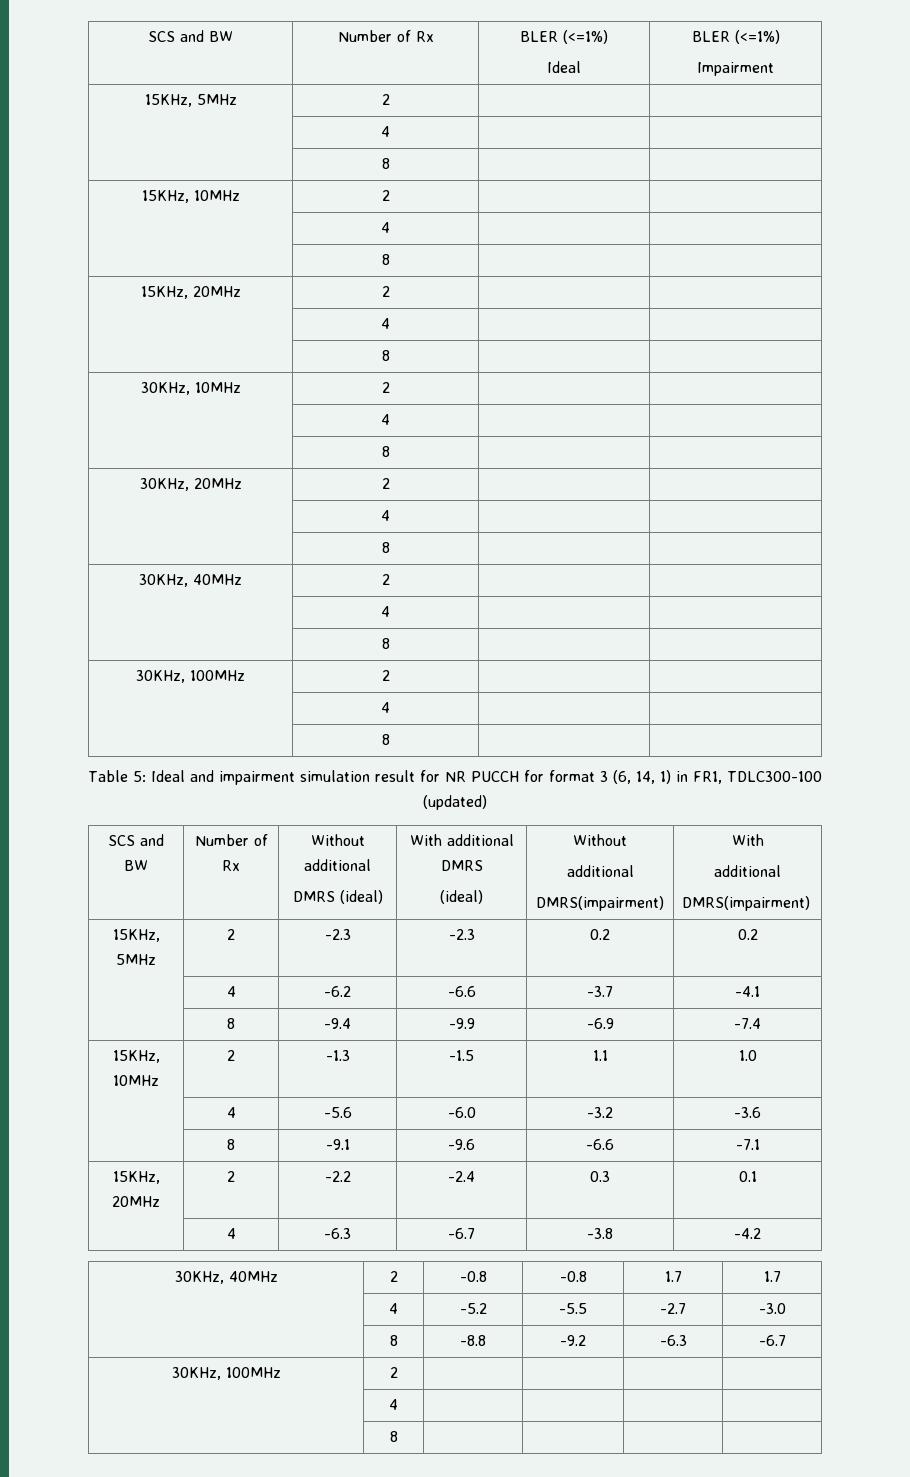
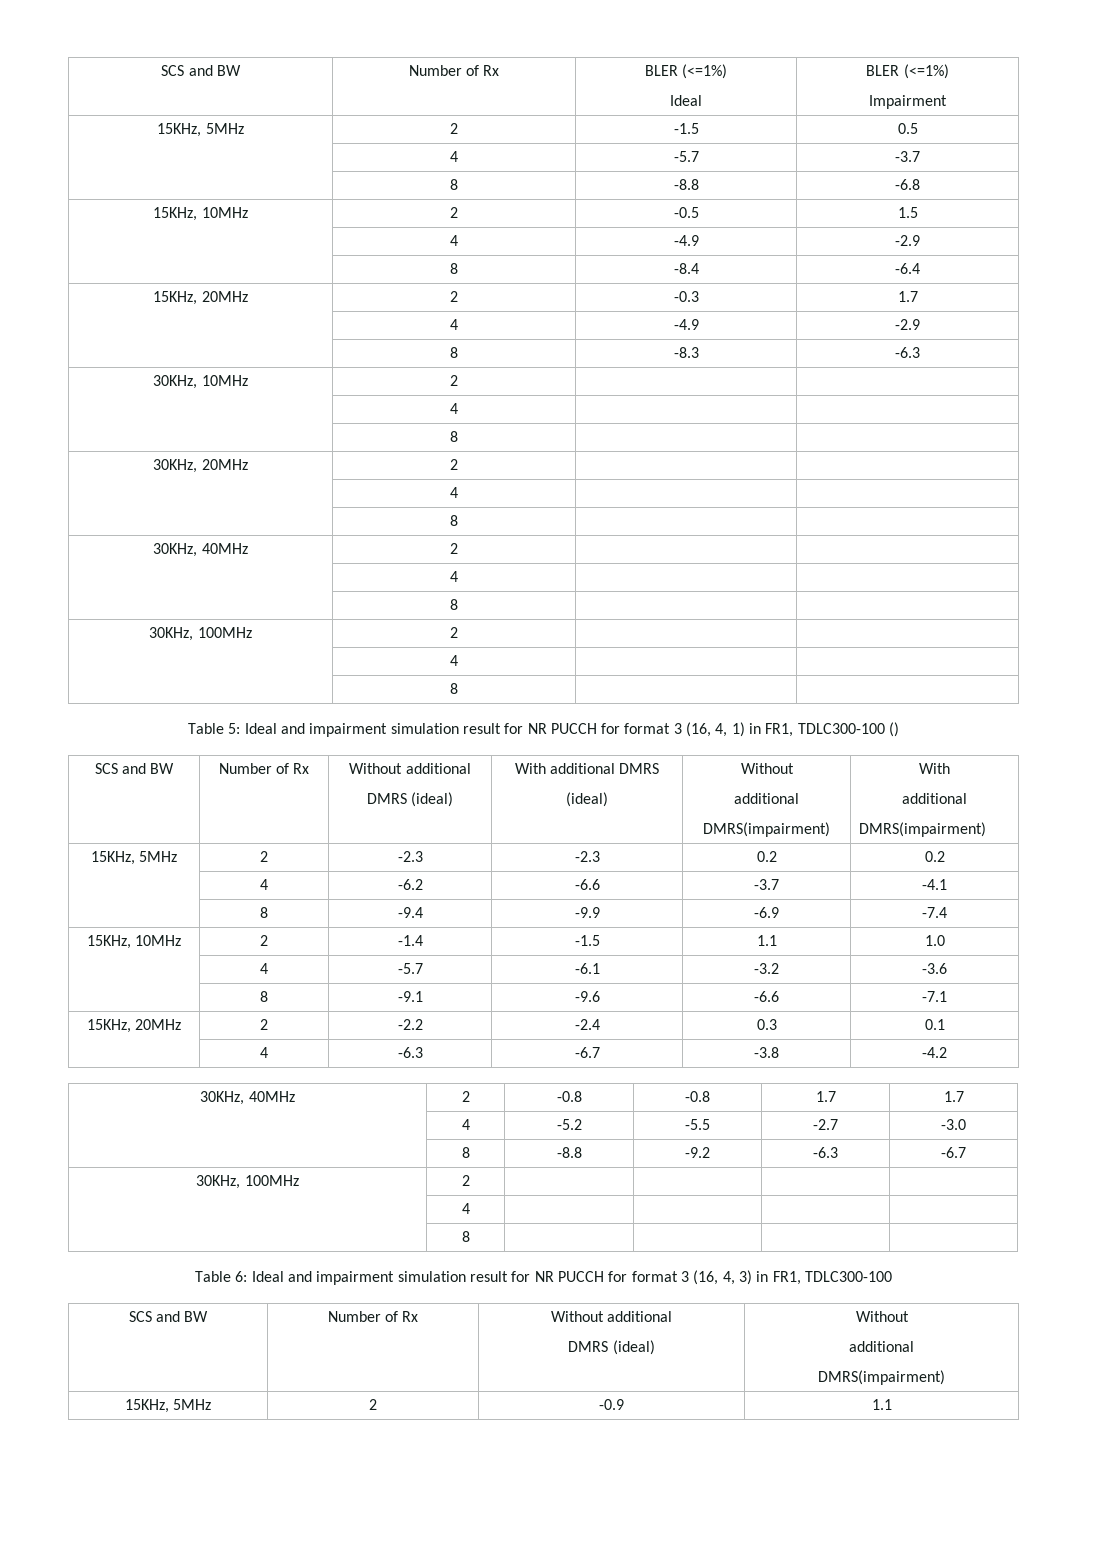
[381,126,390,137] [381,158,390,169] [141,190,240,203] [381,190,390,201] [381,222,390,233] [381,254,390,265] [140,286,241,299] [381,286,390,297] [381,318,390,329] [381,350,390,361] | // | 4 | | // | 8 | | // 15KHz, 10MHz | 2 | | // | 4 | | // | 8 | | // 15KHz, 20MHz | 2 | | // | 4 | | // | 8 | | -> [673,123,699,134] [897,123,918,134] [450,151,458,162] [673,151,699,162] [895,151,920,162] [450,179,458,190] [673,179,699,190] [895,179,920,190] [153,207,248,221] [450,207,458,218] [673,207,699,218] [897,207,918,218] [450,235,458,246] [673,235,699,246] [895,235,920,246] [450,263,458,274] [673,263,699,274] [895,263,920,274] [153,291,248,305] [450,291,458,302] [673,291,699,302] [897,291,918,302] [450,319,458,330] [673,319,699,330] [895,319,920,330] [450,347,458,358] [673,347,699,358] [895,347,920,358] -1.5 | 0.5 // | 4 | -5.7 | -3.7 // | 8 | -8.8 | -6.8 // 15KHz, 10MHz | 2 | -0.5 | 1.5 // | 4 | -4.9 | -2.9 // | 8 | -8.4 | -6.4 // 15KHz, 20MHz | 2 | -0.3 | 1.7 // | 4 | -4.9 | -2.9 // | 8 | -8.3 | -6.3
[612,770,655,784] (6, 14, -> [686,722,728,737] (16, 4,
[423,795,487,810] (updated) -> [889,722,900,737] ()
[325,1050,350,1061] -1.3 -> [397,935,423,946] -1.4
[323,1107,352,1118] [447,1107,476,1118] -5.6 | -6.0 -> [397,963,423,974] [574,963,600,974] -5.7 | -6.1
(398, 1436) none -> [195,1270,892,1285] [128,1311,209,1322] [327,1311,419,1322] [550,1311,673,1322] [568,1340,655,1355] [855,1311,909,1322] [849,1341,914,1352] [818,1370,945,1385] [124,1399,212,1413] [369,1399,377,1410] [599,1399,624,1410] [871,1399,892,1410] // Table 6: Ideal and impairment simulation result for NR PUCCH for format 3 (16, 4, 3) in FR1, TDLC300-100 // SCS and BW | Number of Rx | Without additional // DMRS (ideal) | Without // additional // DMRS(impairment) // 15KHz, 5MHz | 2 | -0.9 | 1.1

